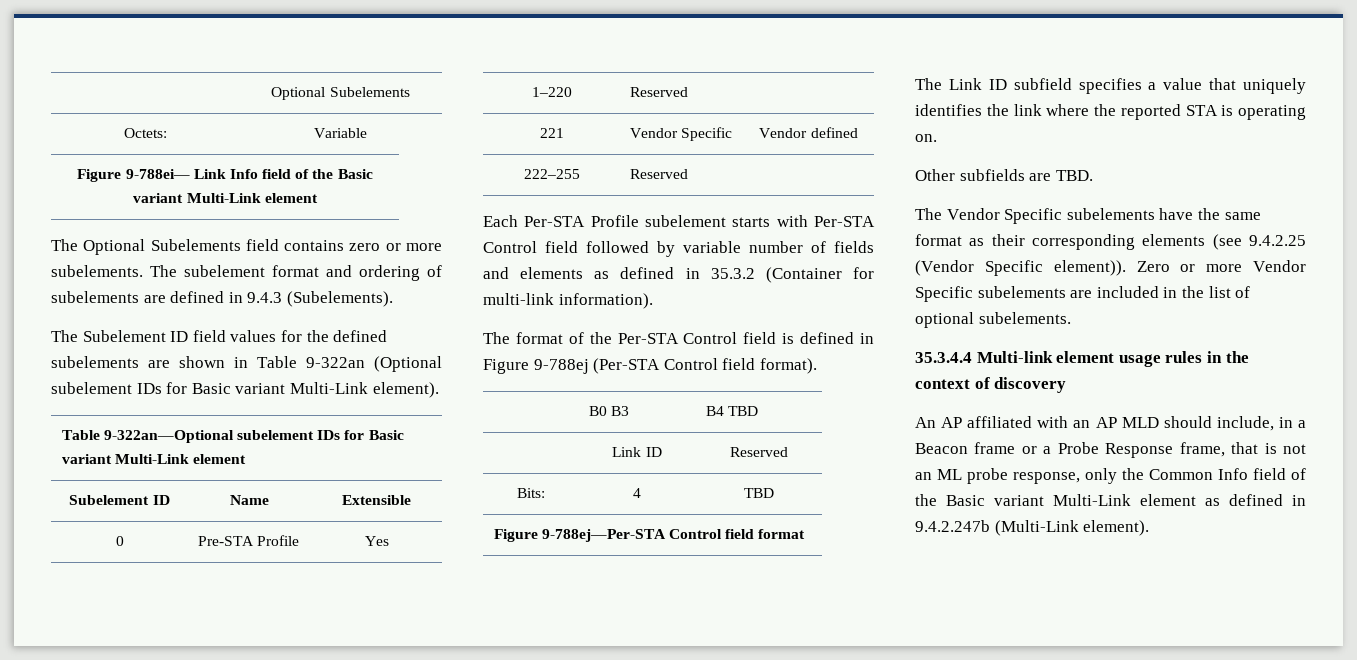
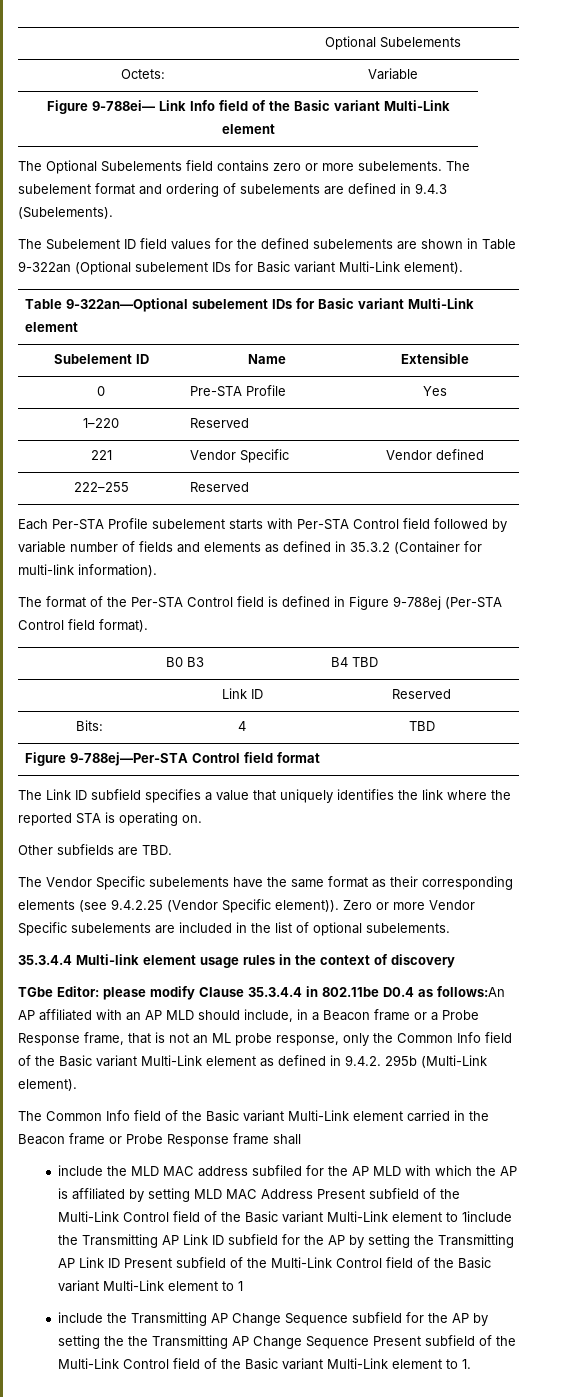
[915,417,936,428] An -> [18,986,505,1000] TGbe Editor: please modify Clause 35.3.4.4 in 802.11be D0.4 as follows:An
[915,520,990,532] 9.4.2.247b -> [345,1055,417,1066] 9.4.2. 295b
(1150, 528) none -> [18,1110,489,1122] [18,1133,301,1147] [57,1165,517,1177] [57,1188,460,1202] [57,1211,512,1223] [57,1234,514,1248] [57,1257,491,1269] [57,1280,243,1292] [57,1312,488,1326] [57,1335,516,1349] [57,1358,471,1370] // The Common Info field of the Basic variant Multi-Link element carried in the Beacon frame or Probe Response frame shall // include the MLD MAC address subfiled for the AP MLD with which the AP is affiliated by setting MLD MAC Address Present subfield of the Multi-Link Control field of the Basic variant Multi-Link element to 1include the Transmitting AP Link ID subfield for the AP by setting the Transmitting AP Link ID Present subfield of the Multi-Link Control field of the Basic variant Multi-Link element to 1 // include the Transmitting AP Change Sequence subfield for the AP by setting the the Transmitting AP Change Sequence Present subfield of the Multi-Link Control field of the Basic variant Multi-Link element to 1.

